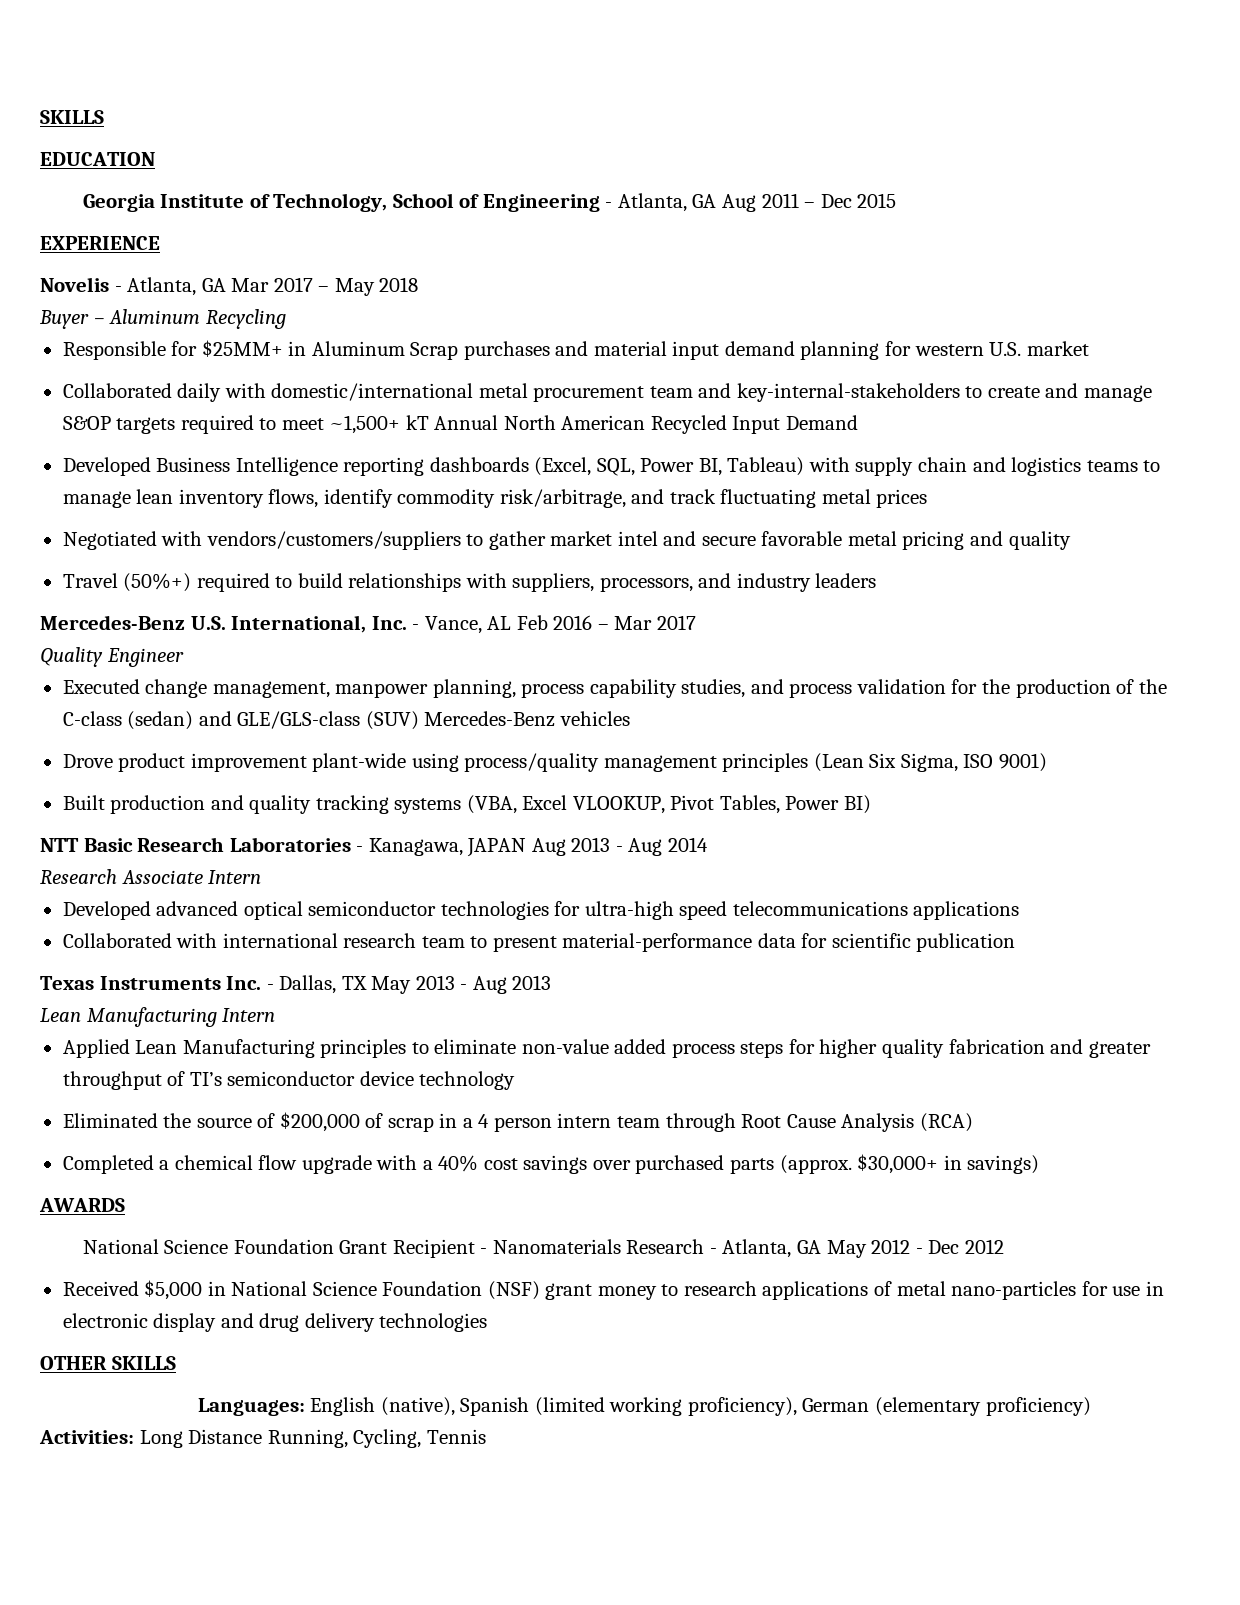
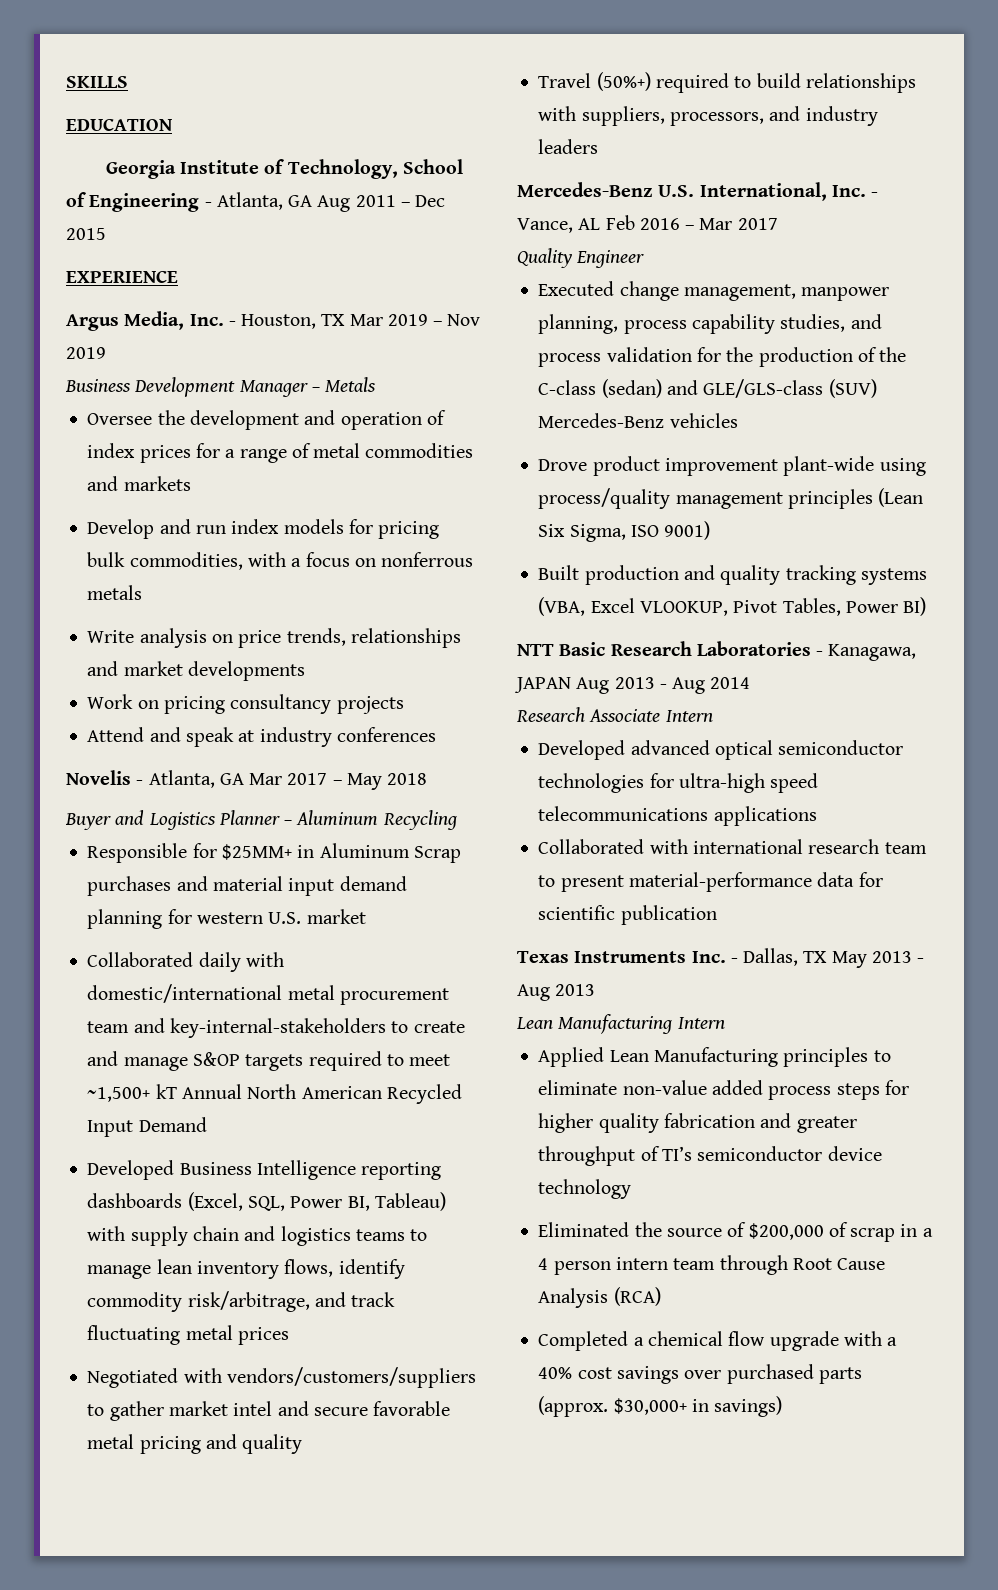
(160, 243) none -> [66,311,481,331] [66,347,106,359] [65,377,377,397] [87,410,446,430] [87,443,474,463] [87,476,191,491] [87,519,440,539] [87,552,474,570] [87,585,143,600] [87,628,461,648] [87,661,305,681] [87,694,404,714] [87,727,436,747] // Argus Media, Inc. - Houston, TX Mar 2019 – Nov 2019 // Business Development Manager – Metals // Oversee the development and operation of index prices for a range of metal commodities and markets // Develop and run index models for pricing bulk commodities, with a focus on nonferrous metals // Write analysis on price trends, relationships and market developments // Work on pricing consultancy projects // Attend and speak at industry conferences
(89, 319) none -> [115,810,280,830] and Logistics Planner
[39,1198,125,1212] [82,1239,1004,1258] [62,1280,1164,1300] [62,1313,488,1332] [40,1356,176,1370] [197,1397,1091,1416] [39,1429,486,1448] // AWARDS // National Science Foundation Grant Recipient - Nanomaterials Research - Atlanta, GA May 2012 - Dec 2012 // Received $5,000 in National Science Foundation (NSF) grant money to research applications of metal nano-particles for use in electronic display and drug delivery technologies // OTHER SKILLS // Languages: English (native), Spanish (limited working proficiency), German (elementary proficiency) // Activities: Long Distance Running, Cycling, Tennis -> (783, 1406) none

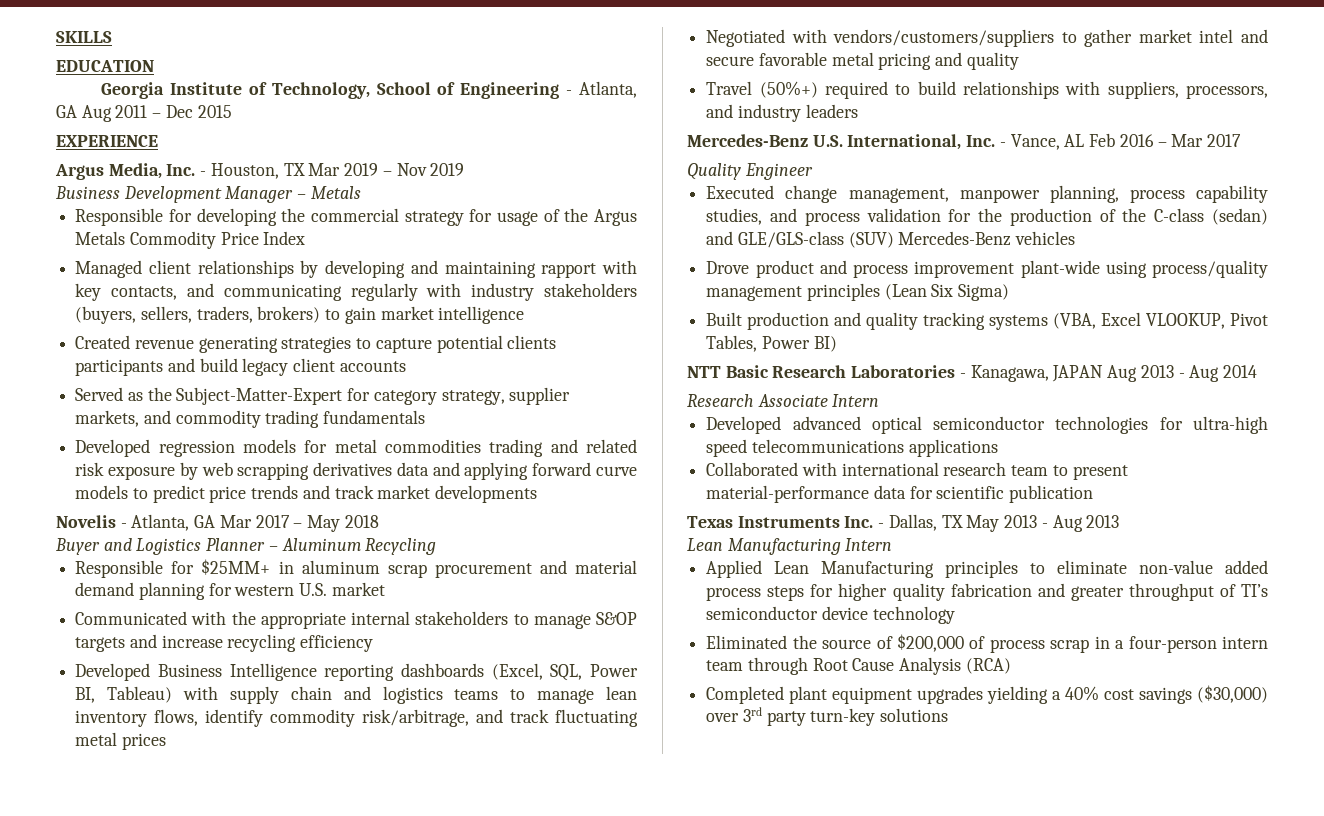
[87,410,446,430] [87,443,474,463] [87,476,191,491] [87,519,440,539] [87,552,474,570] [87,585,143,600] [87,628,461,648] [87,661,305,681] [87,694,404,714] [87,727,436,747] Oversee the development and operation of index prices for a range of metal commodities and markets // Develop and run index models for pricing bulk commodities, with a focus on nonferrous metals // Write analysis on price trends, relationships and market developments // Work on pricing consultancy projects // Attend and speak at industry conferences -> [75,208,637,226] [75,231,306,249] [75,260,637,278] [75,283,637,301] [75,306,525,324] [75,335,557,353] [75,358,406,376] [75,387,571,405] [75,410,426,428] [75,439,637,457] [75,462,637,480] [75,485,538,503] Responsible for developing the commercial strategy for usage of the Argus Metals Commodity Price Index // Managed client relationships by developing and maintaining rapport with key contacts, and communicating regularly with industry stakeholders (buyers, sellers, traders, brokers) to gain market intelligence // Created revenue generating strategies to capture potential clients participants and build legacy client accounts // Served as the Subject-Matter-Expert for category strategy, supplier markets, and commodity trading fundamentals // Developed regression models for metal commodities trading and related risk exposure by web scrapping derivatives data and applying forward curve models to predict price trends and track market developments
[319,843,461,863] [87,876,172,896] Aluminum Scrap purchases -> [301,560,532,578] aluminum scrap procurement
[288,878,335,896] input -> (637, 567) none
[87,952,284,972] [87,984,449,1005] [87,1018,465,1038] [87,1051,451,1071] [87,1084,462,1104] [87,1117,207,1137] Collaborated daily with domestic/international metal procurement team and key-internal-stakeholders to create and manage S&OP targets required to meet ~1,500+ kT Annual North American Recycled Input Demand -> [75,611,637,629] [75,634,374,652] Communicated with the appropriate internal stakeholders to manage S&OP targets and increase recycling efficiency
(660, 466) none -> [819,260,908,278] and process
[569,521,711,542] Sigma, ISO 9001) -> [958,284,1010,301] Sigma)
(848, 1229) none -> [989,639,1045,653] process
[538,1258,611,1275] 4 person -> [1128,636,1217,653] four-person
[633,1331,898,1351] [538,1364,862,1384] [538,1396,783,1417] a chemical flow upgrade with a 40% cost savings over purchased parts (approx. $30,000+ in savings) -> [789,685,1268,704] [706,707,949,726] plant equipment upgrades yielding a 40% cost savings ($30,000) over 3rd party turn-key solutions

